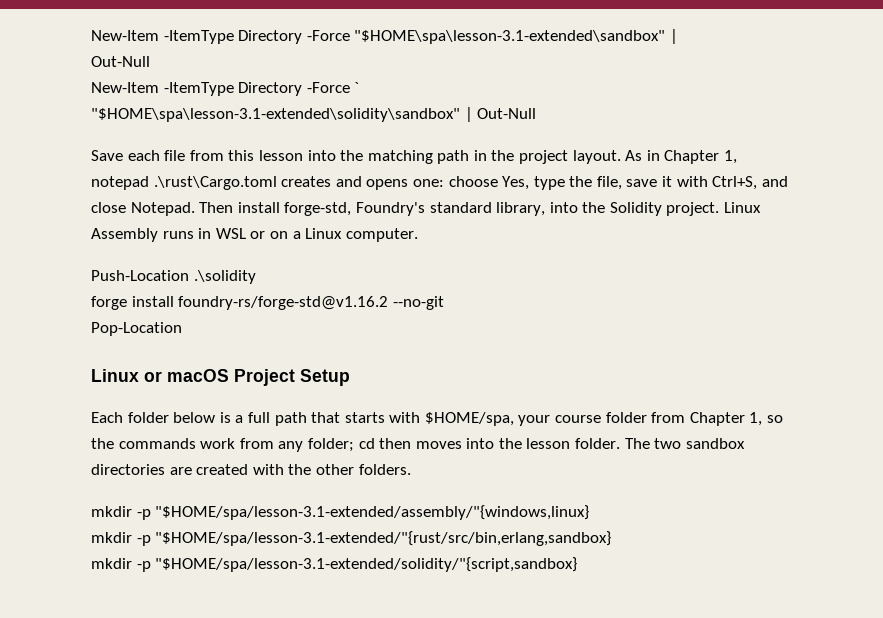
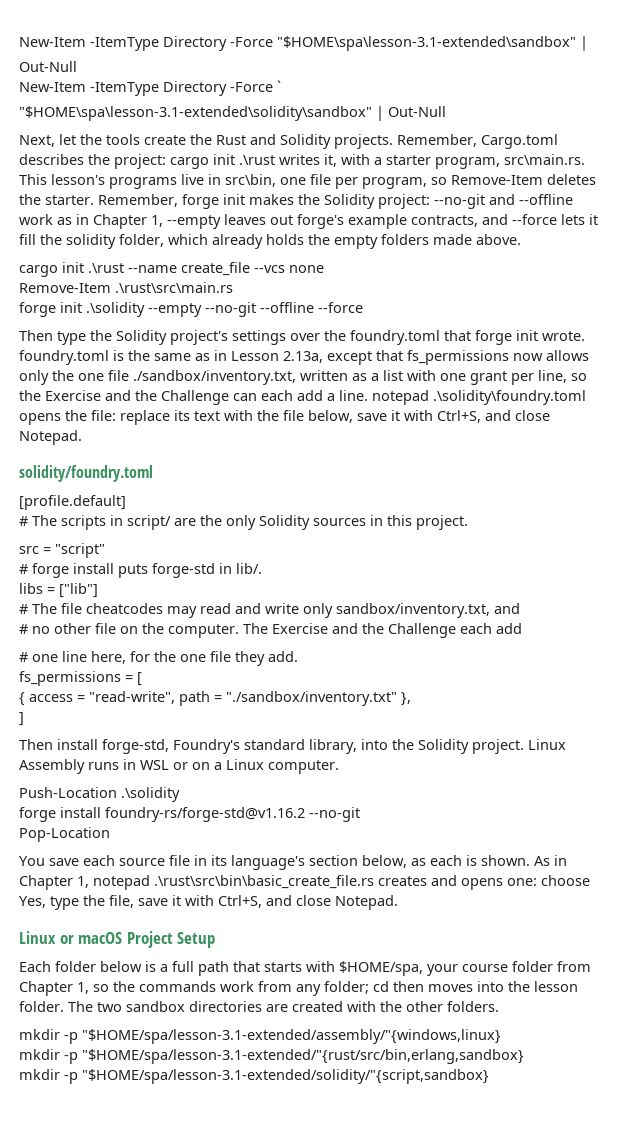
[91,150,738,164] [91,176,788,190] [91,202,195,216] Save each file from this lesson into the matching path in the project layout. As in Chapter 1, notepad .\rust\Cargo.toml creates and opens one: choose Yes, type the file, save it with Ctrl+S, and close Notepad. -> [19,134,558,149] [19,154,585,169] [19,174,596,189] [19,194,573,209] [19,214,598,229] [19,234,521,249] [19,262,324,277] [19,282,233,293] [19,302,363,317] [19,330,585,345] [19,350,589,365] [19,370,587,385] [19,390,586,405] [19,410,550,425] [19,430,82,445] [19,465,153,482] [19,495,126,510] [19,515,468,530] [19,543,105,558] [19,563,262,578] [19,583,98,598] [19,603,520,618] [19,623,522,638] [19,651,298,666] [19,671,142,686] [19,691,411,706] [19,712,24,726] Next, let the tools create the Rust and Solidity projects. Remember, Cargo.toml describes the project: cargo init .\rust writes it, with a starter program, src\main.rs. This lesson's programs live in src\bin, one file per program, so Remove-Item deletes the starter. Remember, forge init makes the Solidity project: --no-git and --offline work as in Chapter 1, --empty leaves out forge's example contracts, and --force lets it fill the solidity folder, which already holds the empty folders made above. // cargo init .\rust --name create_file --vcs none // Remove-Item .\rust\src\main.rs // forge init .\solidity --empty --no-git --offline --force // Then type the Solidity project's settings over the foundry.toml that forge init wrote. foundry.toml is the same as in Lesson 2.13a, except that fs_permissions now allows only the one file ./sandbox/inventory.txt, written as a list with one grant per line, so the Exercise and the Challenge can each add a line. notepad .\solidity\foundry.toml opens the file: replace its text with the file below, save it with Ctrl+S, and close Notepad. // solidity/foundry.toml // [profile.default] // # The scripts in script/ are the only Solidity sources in this project. // src = "script" // # forge install puts forge-std in lib/. // libs = ["lib"] // # The file cheatcodes may read and write only sandbox/inventory.txt, and // # no other file on the computer. The Exercise and the Challenge each add // # one line here, for the one file they add. // fs_permissions = [ // { access = "read-write", path = "./sandbox/inventory.txt" }, // ] //
(182, 329) none -> [19,855,567,870] [19,875,590,890] [19,895,398,910] // You save each source file in its language's section below, as each is shown. As in Chapter 1, notepad .\rust\src\bin\basic_create_file.rs creates and opens one: choose Yes, type the file, save it with Ctrl+S, and close Notepad.

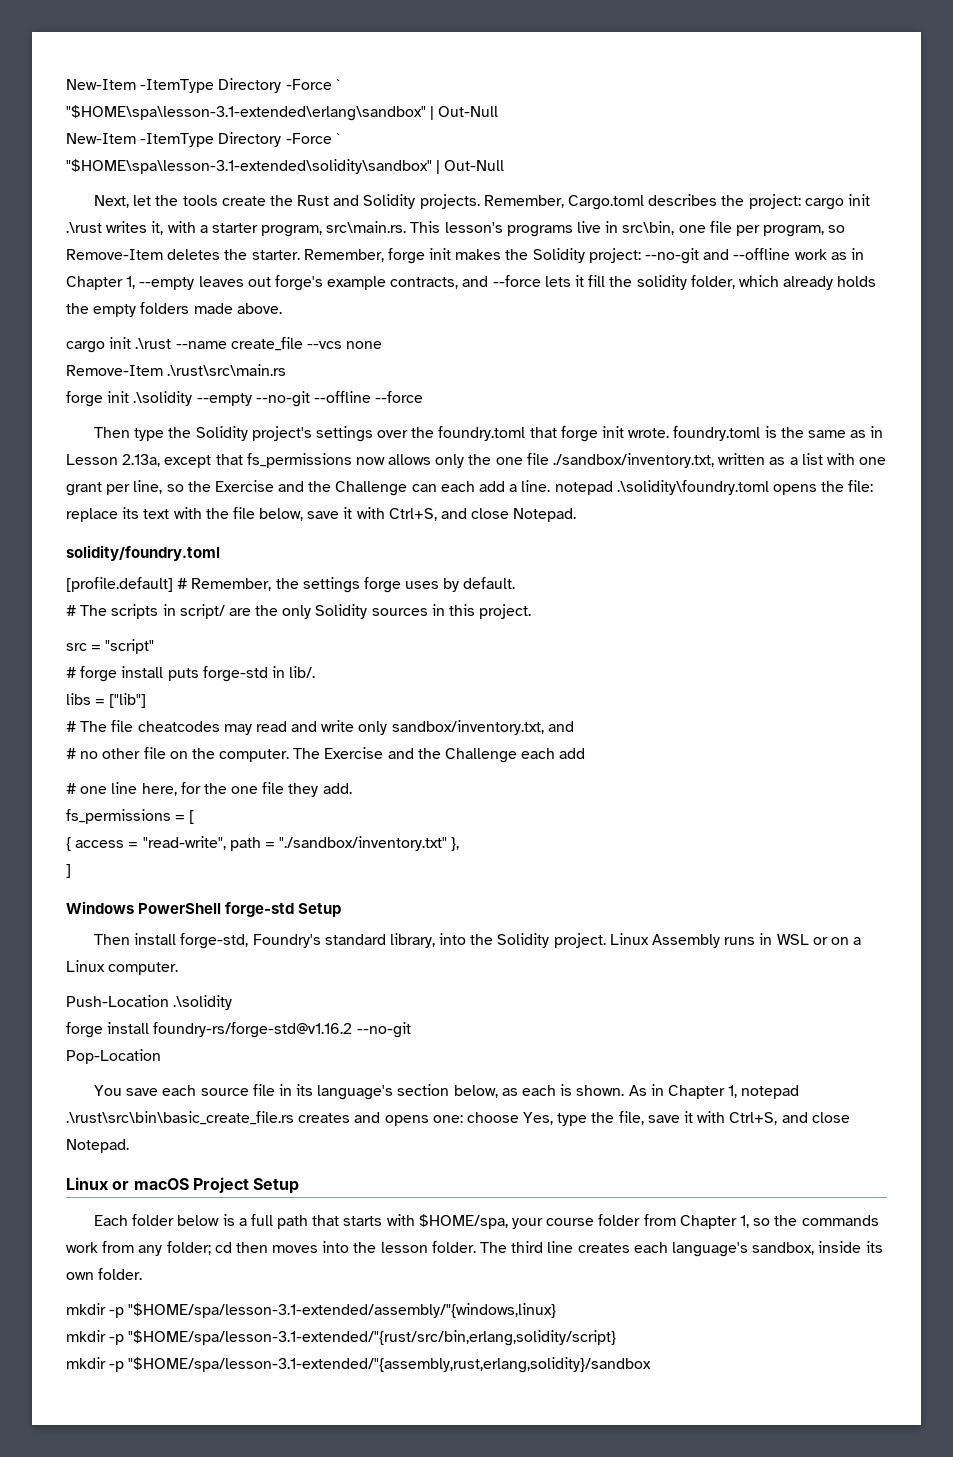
[19,36,588,51] New-Item -ItemType Directory -Force "$HOME\spa\lesson-3.1-extended\sandbox" | // -> [66,78,340,93] [66,105,435,121] New-Item -ItemType Directory -Force ` // "$HOME\spa\lesson-3.1-extended\erlang\sandbox" |
(126, 502) none -> [177,577,516,593] # Remember, the settings forge uses by default.
(24, 719) none -> [66,901,342,917] // Windows PowerShell forge-std Setup
[97,1001,499,1012] two sandbox directories are created with the other folders. -> [511,1241,883,1257] [66,1268,143,1280] third line creates each language's sandbox, inside its own folder.
[82,1049,524,1064] [19,1069,489,1084] "$HOME/spa/lesson-3.1-extended/"{rust/src/bin,erlang,sandbox} // mkdir -p "$HOME/spa/lesson-3.1-extended/solidity/"{script,sandbox} -> [128,1330,617,1346] [66,1357,652,1373] "$HOME/spa/lesson-3.1-extended/"{rust/src/bin,erlang,solidity/script} // mkdir -p "$HOME/spa/lesson-3.1-extended/"{assembly,rust,erlang,solidity}/sandbox

